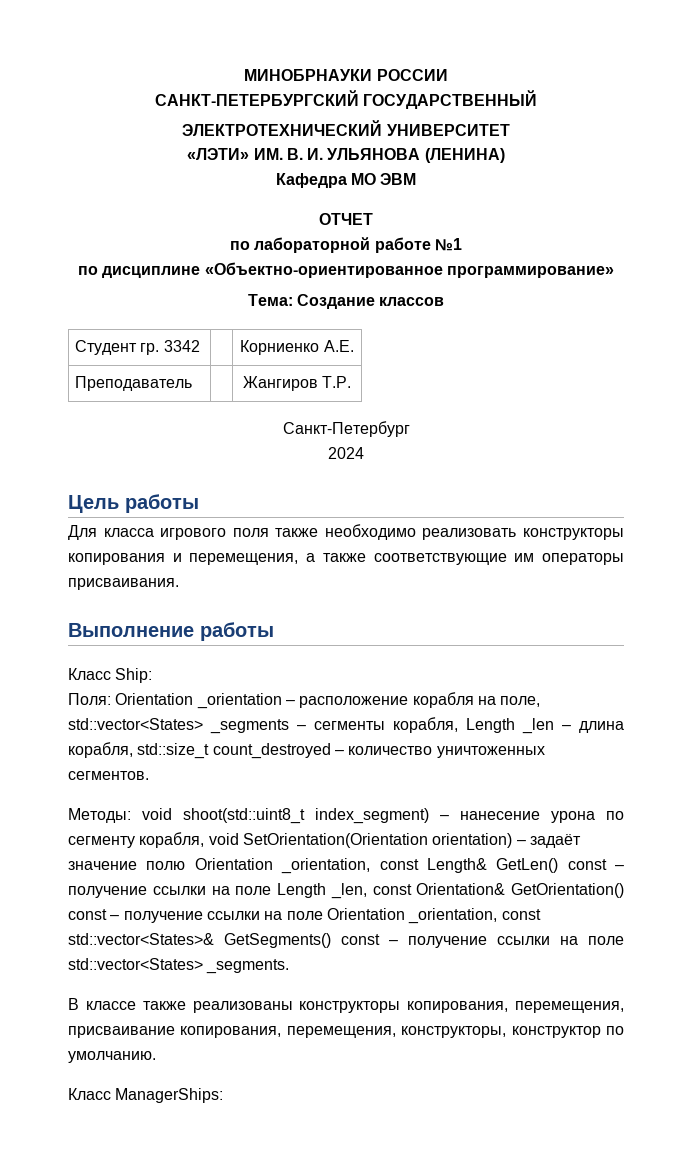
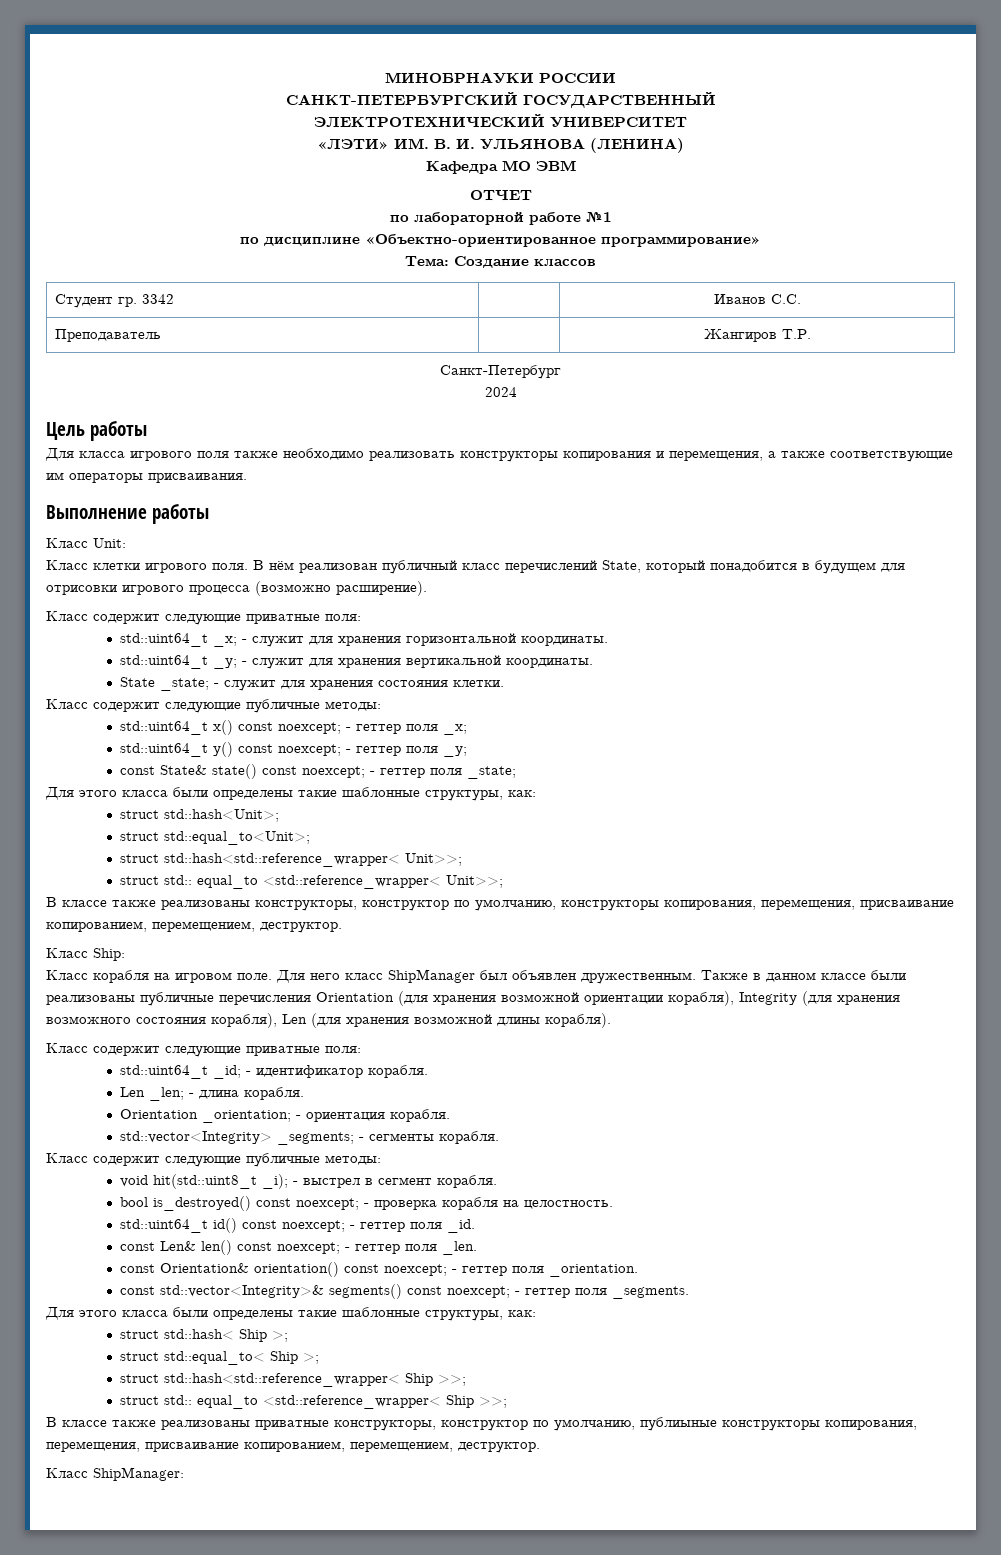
[240,340,354,355] Корниенко А.Е. -> [713,294,801,304] Иванов С.С.
[115,668,153,683] [68,692,541,709] [68,717,624,734] [68,742,545,759] [68,771,149,780] [68,808,624,824] [68,832,581,848] [68,858,624,874] [68,883,624,899] [68,908,541,924] [68,933,624,948] [68,958,290,974] [68,998,624,1013] [68,1026,624,1038] [68,1051,156,1063] [68,1088,224,1103] Ship: // Поля: Orientation _orientation – расположение корабля на поле, std::vector<States> _segments – сегменты корабля, Length _len – длина корабля, std::size_t count_destroyed – количество уничтоженных сегментов. // Методы: void shoot(std::uint8_t index_segment) – нанесение урона по сегменту корабля, void SetOrientation(Orientation orientation) – задаёт значение полю Orientation _orientation, const Length& GetLen() const – получение ссылки на поле Length _len, const Orientation& GetOrientation() const – получение ссылки на поле Orientation _orientation, const std::vector<States>& GetSegments() const – получение ссылки на поле std::vector<States> _segments. // В классе также реализованы конструкторы копирования, перемещения, присваивание копирования, перемещения, конструкторы, конструктор по умолчанию. // Класс ManagerShips: -> [93,538,126,548] [46,560,905,574] [46,581,427,596] [46,611,361,625] [119,633,608,647] [119,655,593,669] [119,677,504,691] [46,699,381,713] [119,720,467,735] [119,742,467,757] [119,764,516,779] [45,787,536,801] [119,809,279,822] [119,831,310,845] [119,853,462,867] [119,875,503,889] [46,897,954,911] [46,921,342,933] [46,948,125,961] [46,969,906,984] [46,991,900,1006] [46,1013,611,1028] [46,1043,361,1057] [119,1065,428,1079] [119,1087,304,1101] [119,1109,450,1123] [119,1131,499,1145] [46,1153,381,1167] [119,1174,497,1189] [119,1196,613,1211] [119,1218,475,1233] [119,1240,477,1255] [119,1262,638,1277] [119,1284,689,1299] [45,1307,536,1321] [119,1329,288,1342] [119,1351,319,1365] [119,1373,466,1387] [119,1395,507,1409] [46,1417,917,1431] [46,1441,540,1453] [46,1467,184,1481] Unit: // Класс клетки игрового поля. В нём реализован публичный класс перечислений State, который понадобится в будущем для отрисовки игрового процесса (возможно расширение). // Класс содержит следующие приватные поля: // std::uint64_t _x; - служит для хранения горизонтальной координаты. // std::uint64_t _y; - служит для хранения вертикальной координаты. // State _state; - служит для хранения состояния клетки. // Класс содержит следующие публичные методы: // std::uint64_t x() const noexcept; - геттер поля _x; // std::uint64_t y() const noexcept; - геттер поля _y; // const State& state() const noexcept; - геттер поля _state; // Для этого класса были определены такие шаблонные структуры, как: // struct std::hash<Unit>; // struct std::equal_to<Unit>; // struct std::hash<std::reference_wrapper< Unit>>; // struct std:: equal_to <std::reference_wrapper< Unit>>; // В классе также реализованы конструкторы, конструктор по умолчанию, конструкторы копирования, перемещения, присваивание копированием, перемещением, деструктор. // Класс Ship: // Класс корабля на игровом поле. Для него класс ShipManager был объявлен дружественным. Также в данном классе были реализованы публичные перечисления Orientation (для хранения возможной ориентации корабля), Integrity (для хранения возможного состояния корабля), Len (для хранения возможной длины корабля). // Класс содержит следующие приватные поля: // std::uint64_t _id; - идентификатор корабля. // Len _len; - длина корабля. // Orientation _orientation; - ориентация корабля. // std::vector<Integrity> _segments; - сегменты корабля. // Класс содержит следующие публичные методы: // void hit(std::uint8_t _i); - выстрел в сегмент корабля. // bool is_destroyed() const noexcept; - проверка корабля на целостность. // std::uint64_t id() const noexcept; - геттер поля _id. // const Len& len() const noexcept; - геттер поля _len. // const Orientation& orientation() const noexcept; - геттер поля _orientation. // const std::vector<Integrity>& segments() const noexcept; - геттер поля _segments. // Для этого класса были определены такие шаблонные структуры, как: // struct std::hash< Ship >; // struct std::equal_to< Ship >; // struct std::hash<std::reference_wrapper< Ship >>; // struct std:: equal_to <std::reference_wrapper< Ship >>; // В классе также реализованы приватные конструкторы, конструктор по умолчанию, публиыные конструкторы копирования, перемещения, присваивание копированием, перемещением, деструктор. // Класс ShipManager:

